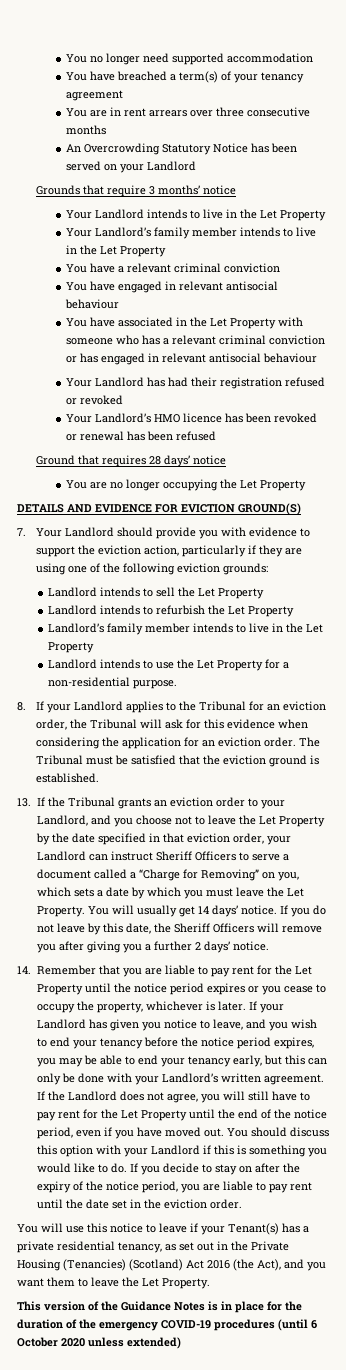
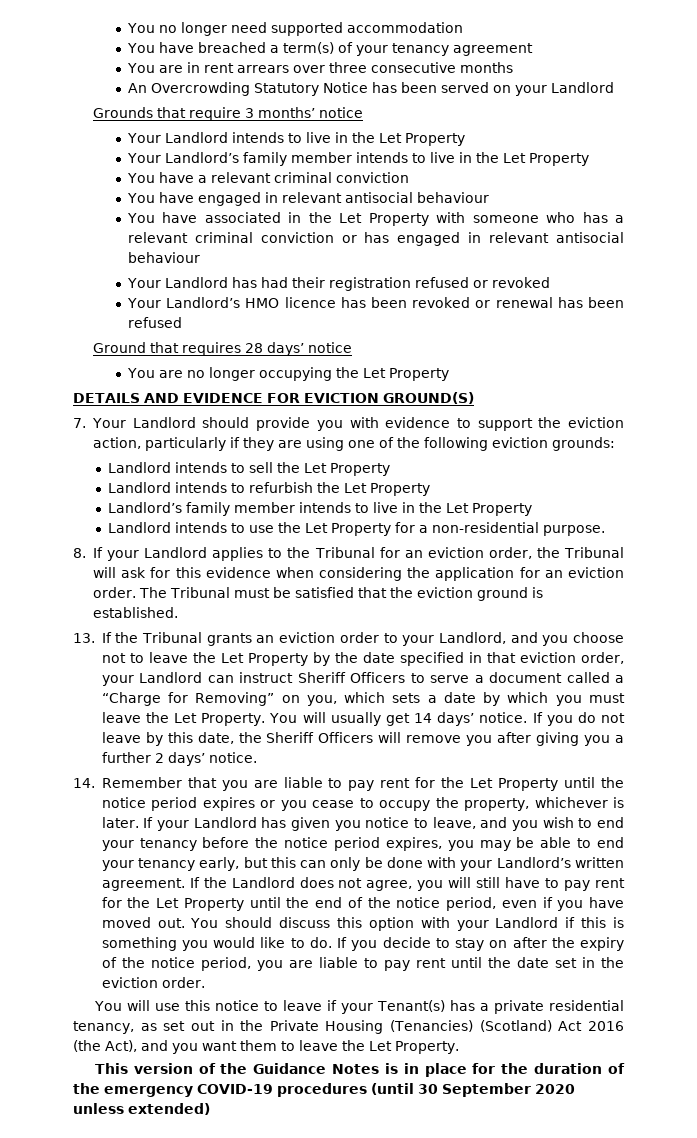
[311,1320,317,1329] [17,1337,58,1347] 6 October -> [418,1083,531,1097] 30 September

